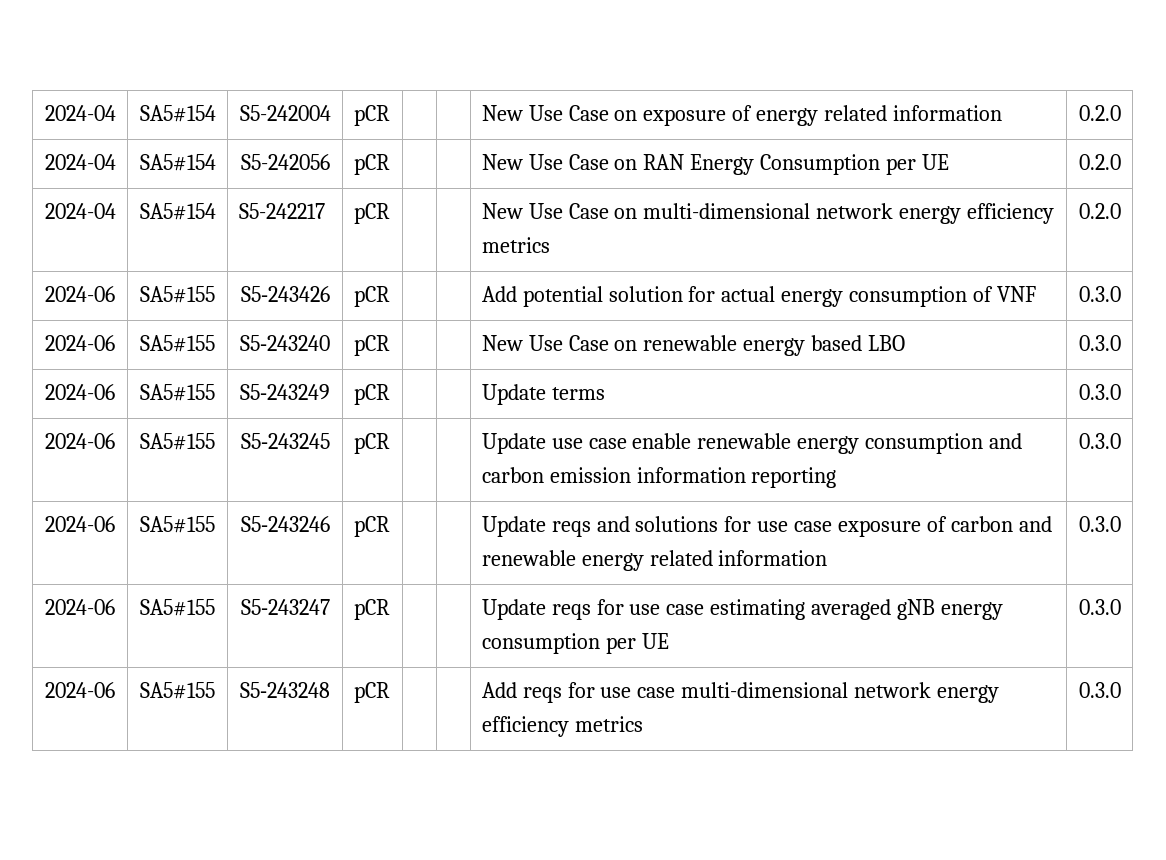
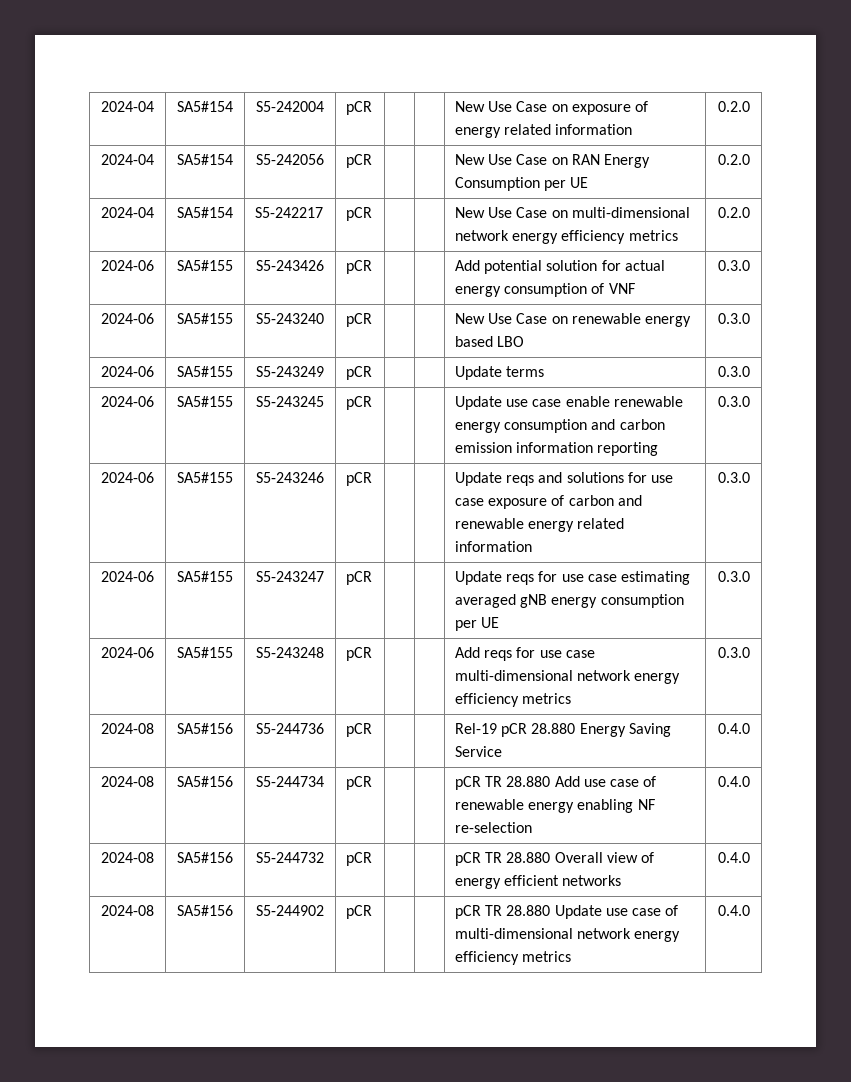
(1121, 690) none -> [101,723,154,734] [177,723,233,734] [256,723,324,734] [346,723,373,737] [455,723,671,737] [455,746,503,757] [717,723,750,734] [101,776,154,787] [177,776,233,787] [256,776,324,787] [346,776,373,790] [455,776,657,790] [455,799,655,813] [455,822,533,833] [717,776,750,787] [101,852,154,863] [177,852,233,863] [256,852,324,863] [346,852,373,866] [455,852,655,866] [455,875,622,889] [717,852,750,863] [101,905,154,916] [177,905,233,916] [256,905,324,916] [346,905,373,919] [455,905,679,919] [455,928,681,942] [455,951,572,965] [717,905,750,916] // 2024-08 | SA5#156 | S5-244736 | pCR | | | Rel-19 pCR 28.880 Energy Saving Service | 0.4.0 // 2024-08 | SA5#156 | S5-244734 | pCR | | | pCR TR 28.880 Add use case of renewable energy enabling NF re-selection | 0.4.0 // 2024-08 | SA5#156 | S5‑244732 | pCR | | | pCR TR 28.880 Overall view of energy efficient networks | 0.4.0 // 2024-08 | SA5#156 | S5‑244902 | pCR | | | pCR TR 28.880 Update use case of multi-dimensional network energy efficiency metrics | 0.4.0

